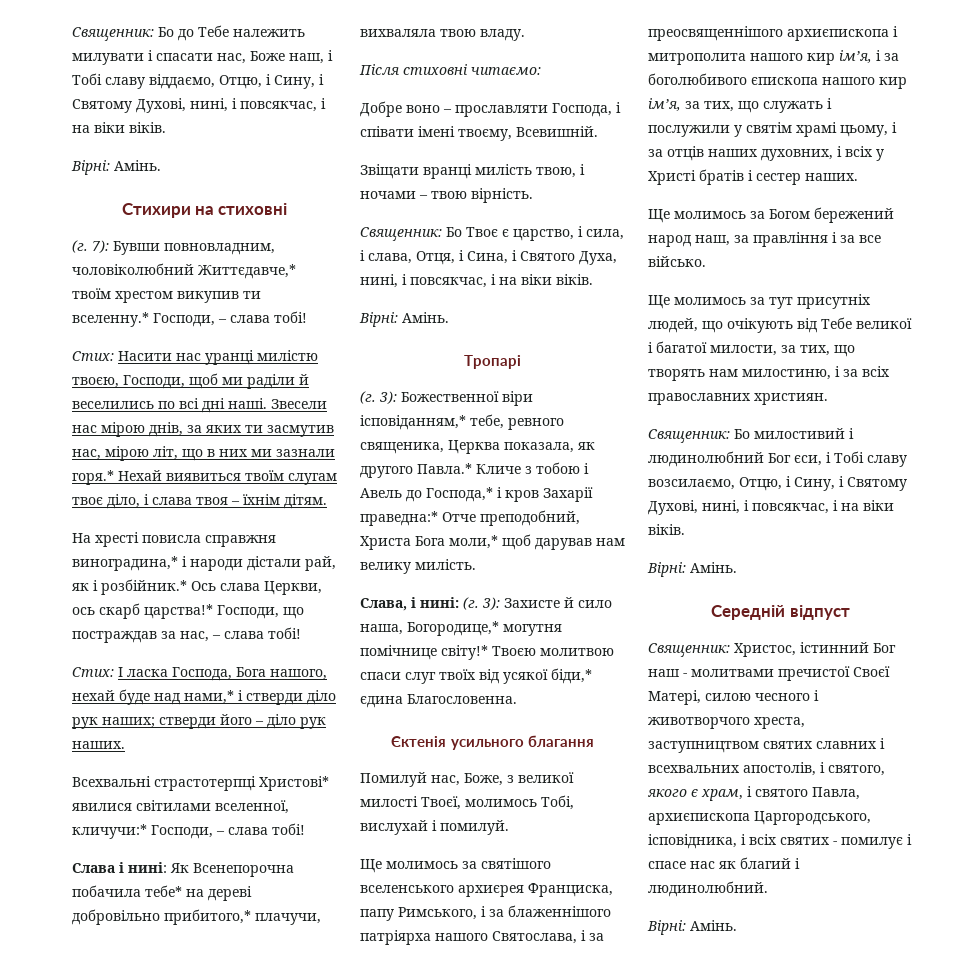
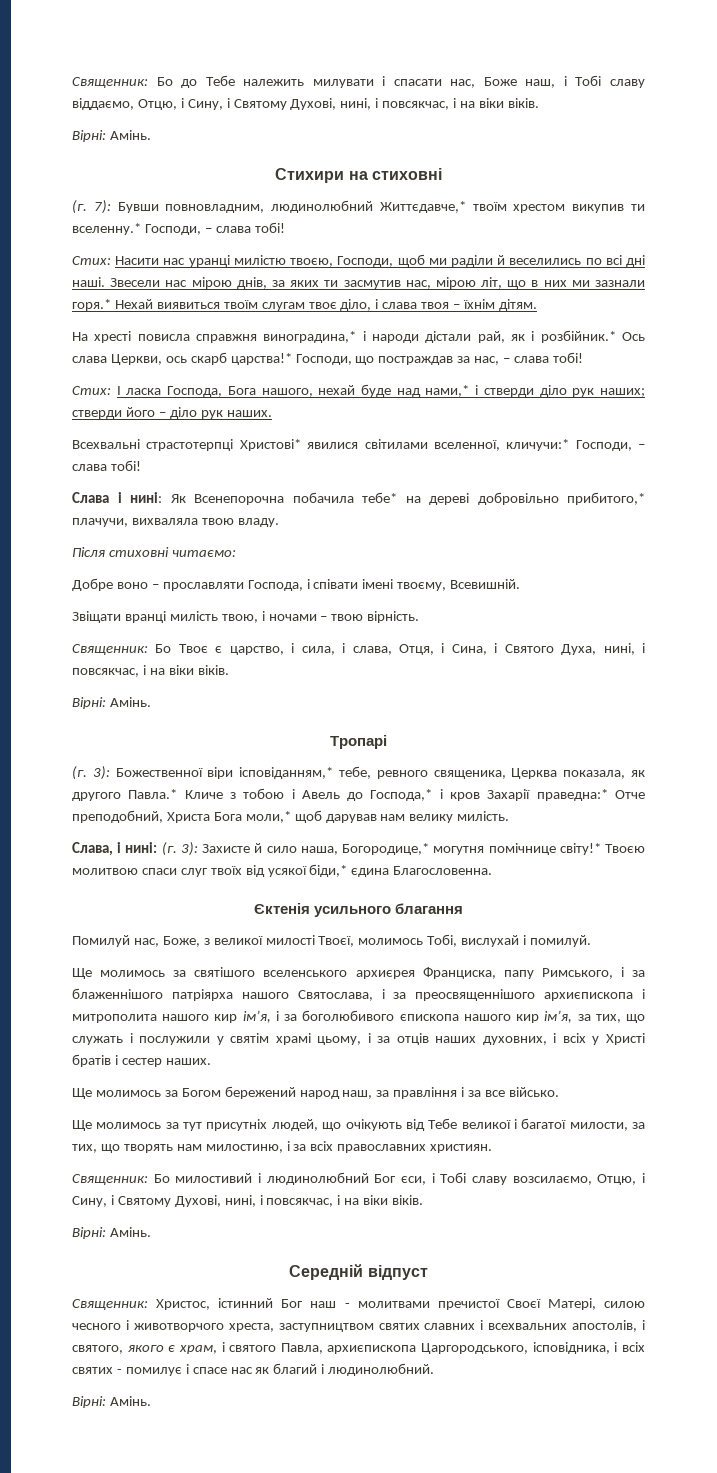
[72,263,194,275] чоловіколюбний -> [271,200,374,213] людинолюбний

